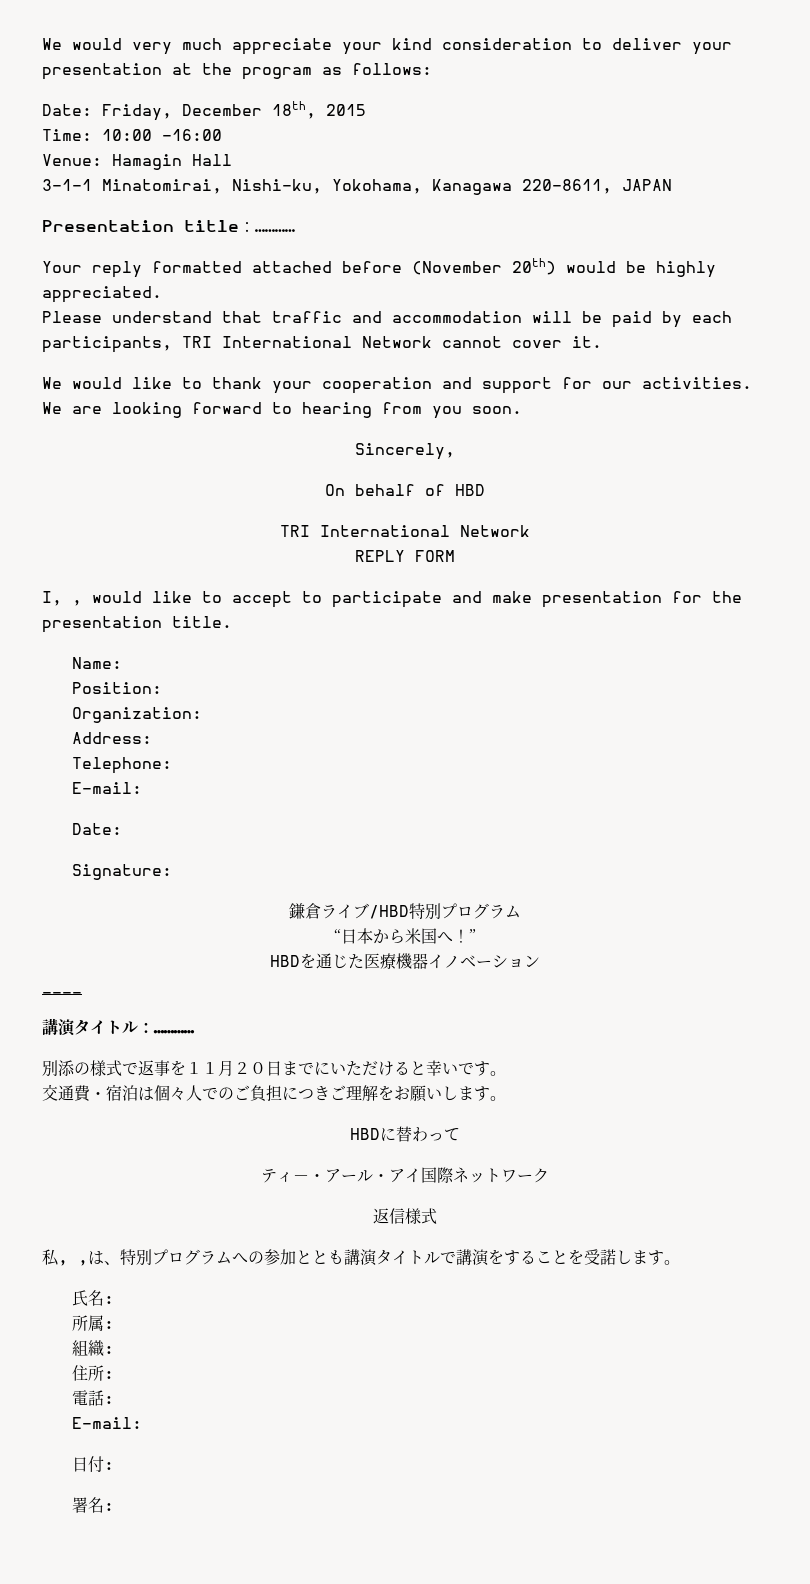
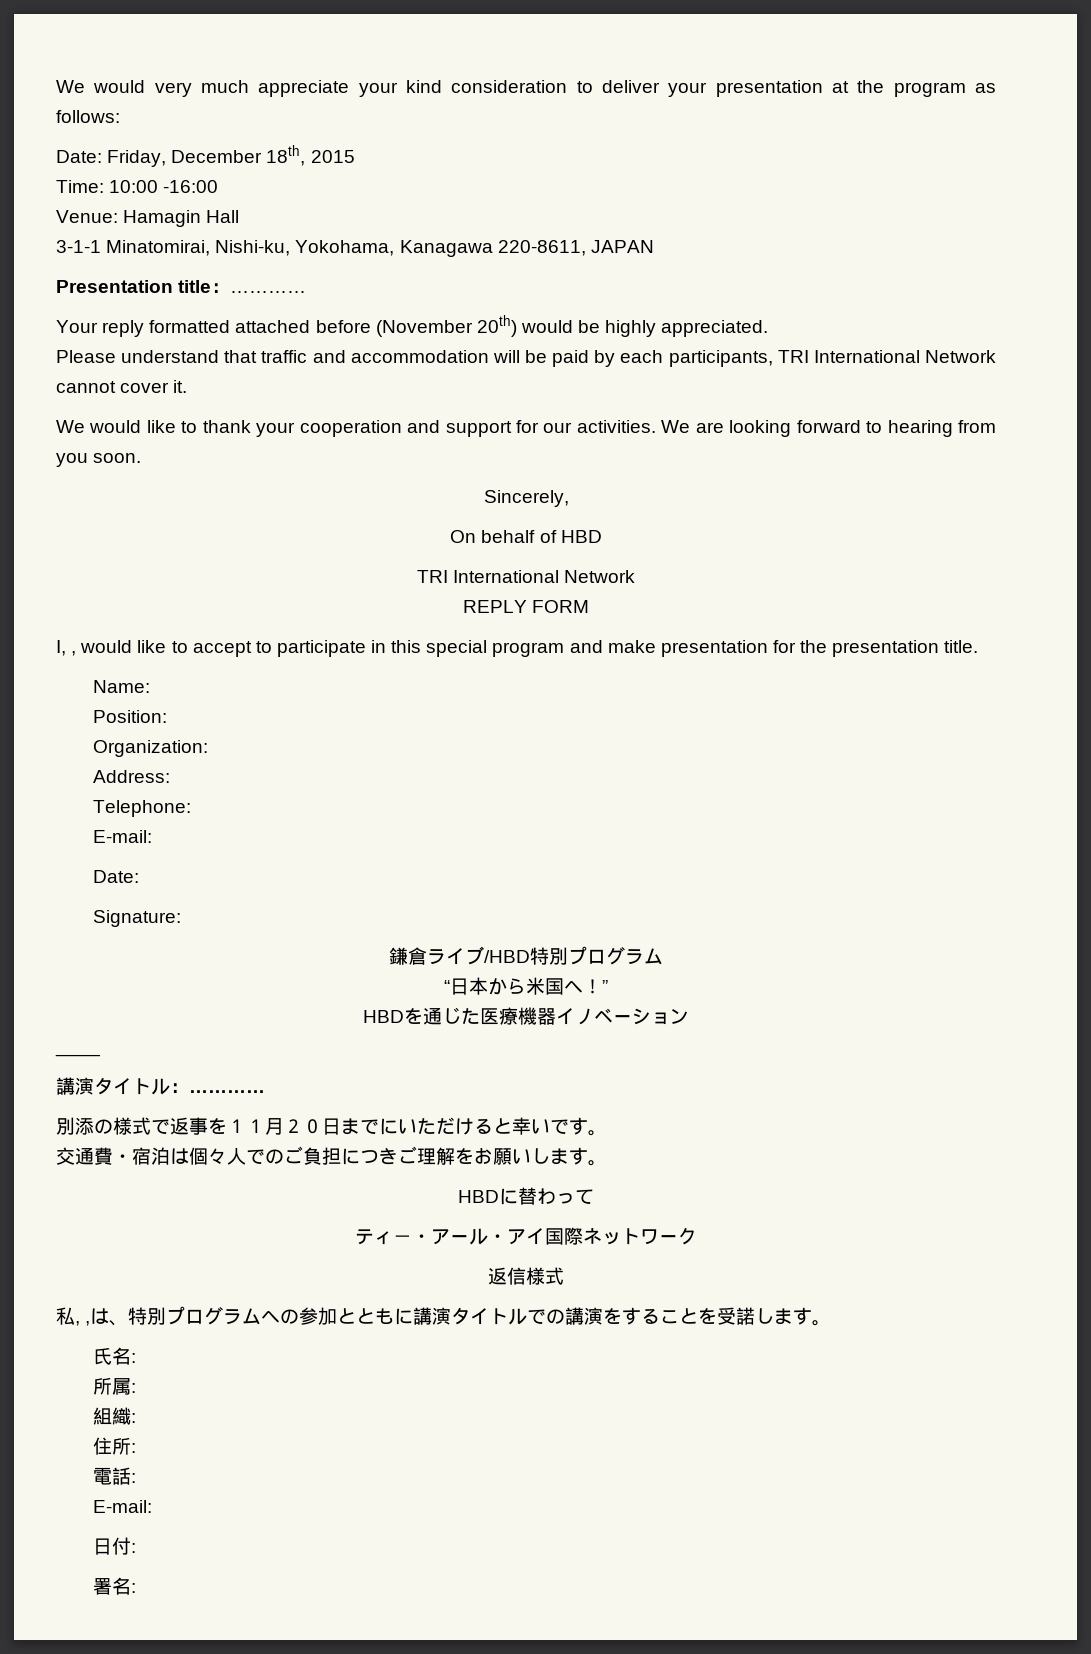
(442, 599) none -> [371,640,565,657] in this special program
(344, 1257) none -> [394,1308,414,1325] に
(456, 1257) none -> [546,1309,566,1324] の

